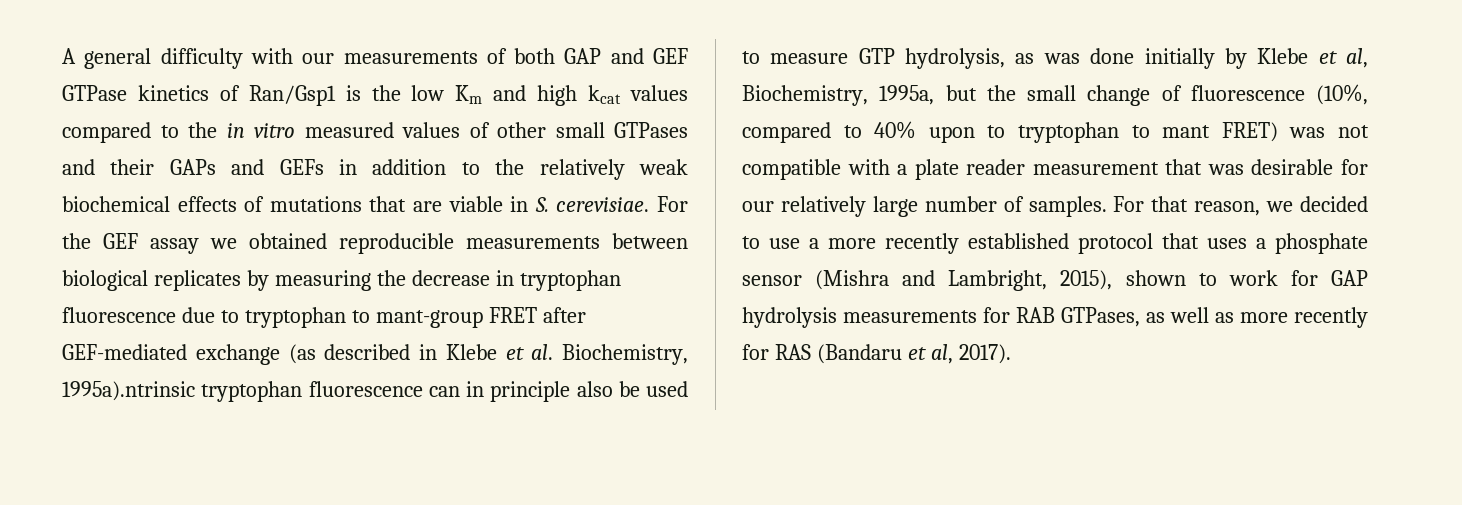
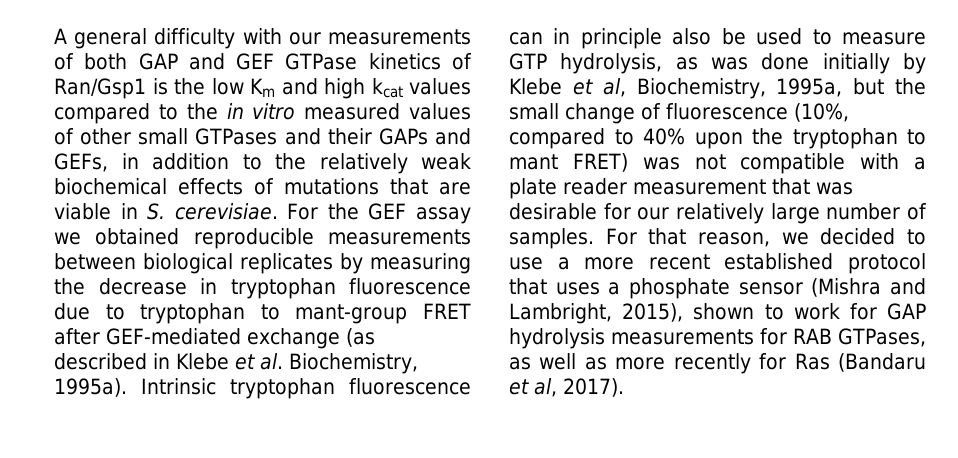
[279,159,324,175] GEFs -> [54,153,108,172] GEFs,
[62,381,195,401] 1995a).ntrinsic -> [54,378,216,397] 1995a). Intrinsic
[987,125,1006,138] to -> [752,128,783,145] the
[885,233,959,254] recently -> [648,254,710,270] recent
[774,344,811,360] RAS -> [794,353,830,370] Ras

